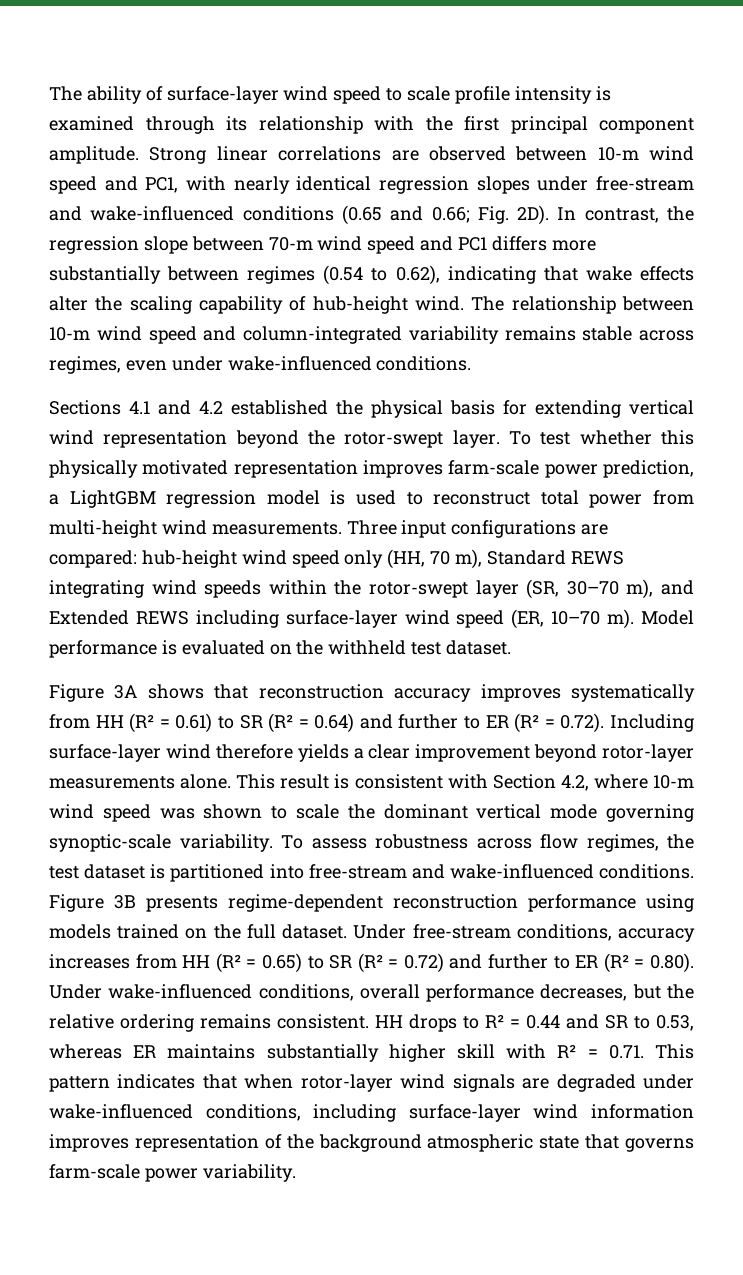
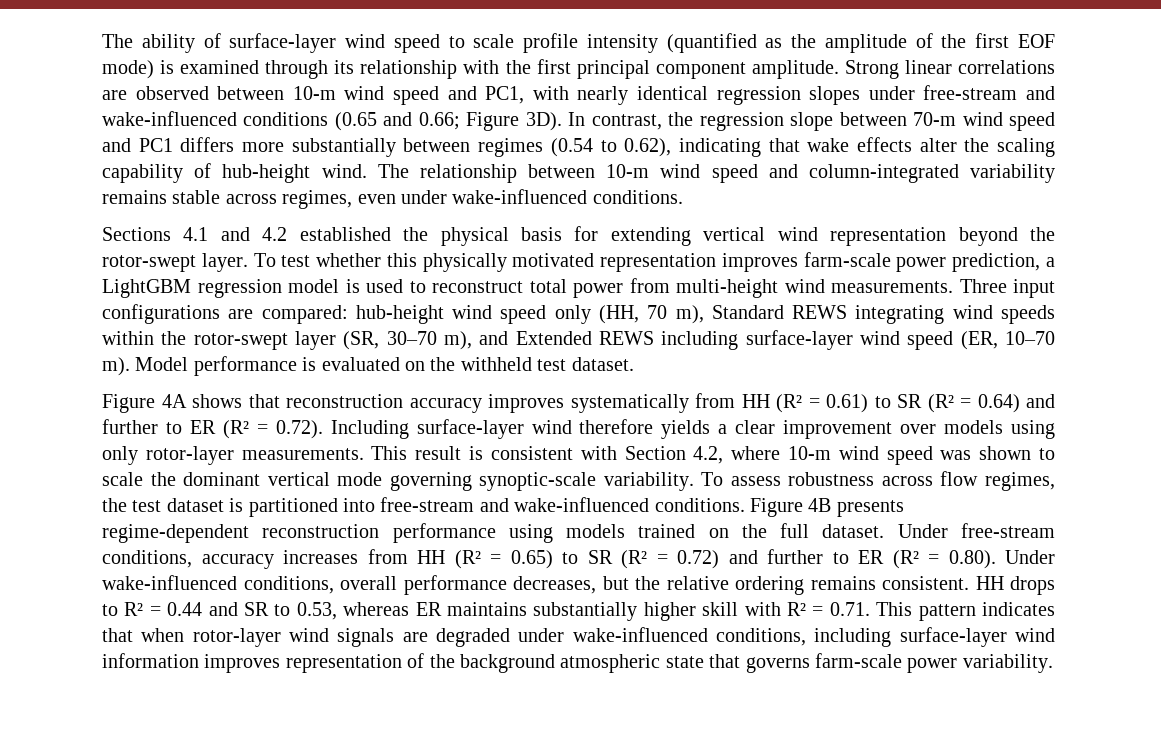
(592, 95) none -> [666,33,1055,53] [102,60,154,79] (quantified as the amplitude of the first EOF mode)
[477,205,550,225] Fig. 2D). -> [466,112,562,131] Figure 3D).
[114,685,138,699] 3A -> [161,394,187,408] 4A
[534,744,694,762] [49,774,232,789] beyond rotor-layer measurements alone. -> [900,420,1055,439] [102,446,364,465] over models using only rotor-layer measurements.
[113,895,136,909] 3B -> [808,498,832,512] 4B

